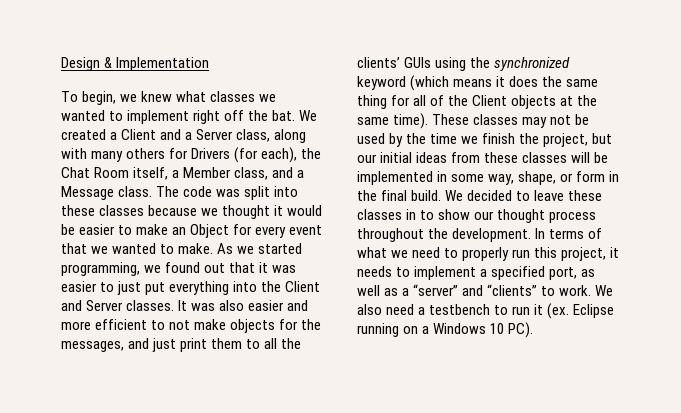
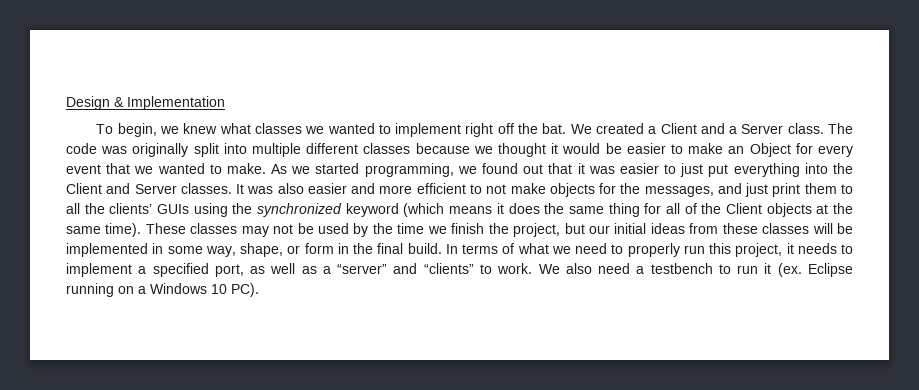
[236,129,307,143] [61,147,322,163] [61,167,305,180] [61,186,114,200] class, along with many others for Drivers (for each), the Chat Room itself, a Member class, and a Message -> (784, 129) none
(241, 193) none -> [132,143,189,157] originally
[61,205,95,216] these -> [252,143,359,157] multiple different
[445,190,603,201] [357,209,597,223] [357,228,532,242] We decided to leave these classes in to show our thought process throughout the development. -> (442, 248) none

